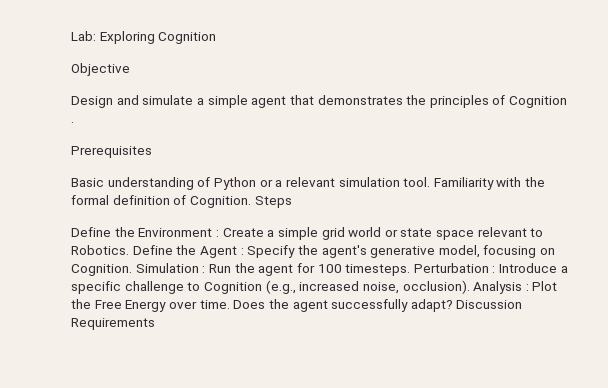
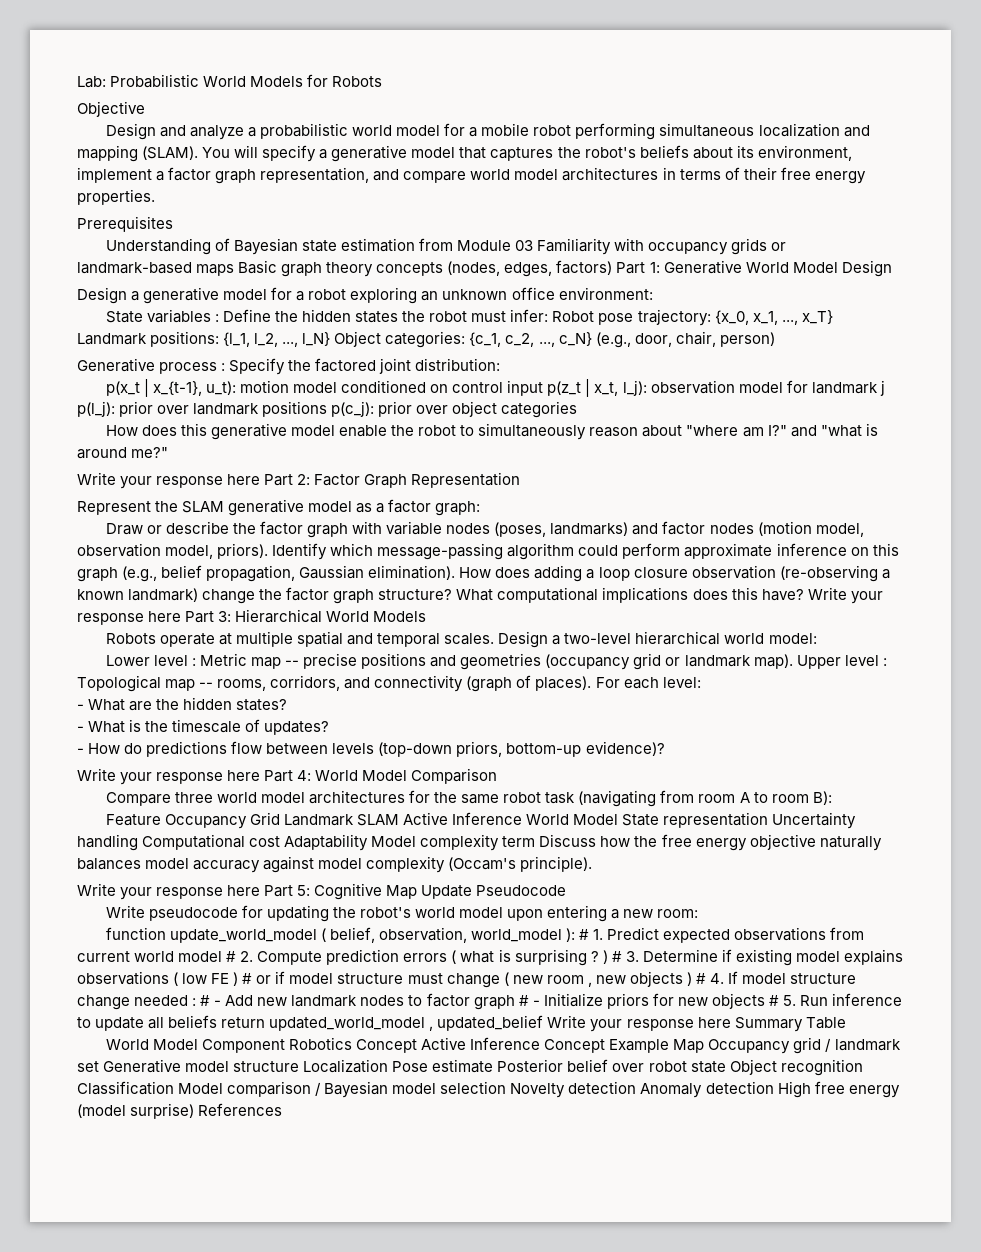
[99,31,217,44] [71,63,130,76] [71,95,568,108] [71,122,74,123] [71,146,152,158] [71,177,546,190] [71,195,292,208] [71,227,544,240] [71,245,556,258] [71,263,568,276] [71,280,558,294] [71,299,523,312] [71,318,155,330] Exploring Cognition // Objective // Design and simulate a simple agent that demonstrates the principles of Cognition . // Prerequisites // Basic understanding of Python or a relevant simulation tool. Familiarity with the formal definition of Cognition. Steps // Define the Environment : Create a simple grid world or state space relevant to Robotics. Define the Agent : Specify the agent's generative model, focusing on Cognition. Simulation : Run the agent for 100 timesteps. Perturbation : Introduce a specific challenge to Cognition (e.g., increased noise, occlusion). Analysis : Plot the Free Energy over time. Does the agent successfully adapt? Discussion Requirements -> [110,74,383,88] [77,101,145,117] [105,123,870,140] [77,145,852,162] [77,167,866,184] [77,189,155,205] [77,216,173,232] [105,238,787,255] [77,260,892,277] [77,287,653,304] [105,309,833,326] [77,331,775,348] [77,358,501,375] [105,379,885,397] [77,401,578,418] [105,423,878,440] [77,447,169,459] [77,472,521,489] [77,499,481,516] [105,521,864,538] [77,543,899,560] [77,565,890,582] [77,587,883,604] [77,609,427,625] [105,631,817,648] [105,653,887,670] [77,675,701,692] [77,697,288,711] [77,719,330,735] [77,741,665,757] [77,768,498,785] [105,790,832,807] [105,812,857,829] [77,834,882,851] [77,856,593,873] [77,883,567,900] [105,905,699,922] [105,927,865,943] [77,949,903,966] [77,971,857,988] [77,993,903,1010] [77,1015,846,1032] [105,1037,901,1054] [77,1059,863,1076] [77,1081,900,1098] [77,1103,283,1119] Probabilistic World Models for Robots // Objective // Design and analyze a probabilistic world model for a mobile robot performing simultaneous localization and mapping (SLAM). You will specify a generative model that captures the robot's beliefs about its environment, implement a factor graph representation, and compare world model architectures in terms of their free energy properties. // Prerequisites // Understanding of Bayesian state estimation from Module 03 Familiarity with occupancy grids or landmark-based maps Basic graph theory concepts (nodes, edges, factors) Part 1: Generative World Model Design // Design a generative model for a robot exploring an unknown office environment: // State variables : Define the hidden states the robot must infer: Robot pose trajectory: {x_0, x_1, ..., x_T} Landmark positions: {l_1, l_2, ..., l_N} Object categories: {c_1, c_2, ..., c_N} (e.g., door, chair, person) // Generative process : Specify the factored joint distribution: // p(x_t | x_{t-1}, u_t): motion model conditioned on control input p(z_t | x_t, l_j): observation model for landmark j p(l_j): prior over landmark positions p(c_j): prior over object categories // How does this generative model enable the robot to simultaneously reason about "where am I?" and "what is around me?" // Write your response here Part 2: Factor Graph Representation // Represent the SLAM generative model as a factor graph: // Draw or describe the factor graph with variable nodes (poses, landmarks) and factor nodes (motion model, observation model, priors). Identify which message-passing algorithm could perform approximate inference on this graph (e.g., belief propagation, Gaussian elimination). How does adding a loop closure observation (re-observing a known landmark) change the factor graph structure? What computational implications does this have? Write your response here Part 3: Hierarchical World Models // Robots operate at multiple spatial and temporal scales. Design a two-level hierarchical world model: // Lower level : Metric map -- precise positions and geometries (occupancy grid or landmark map). Upper level : Topological map -- rooms, corridors, and connectivity (graph of places). For each level: // - What are the hidden states? // - What is the timescale of updates? // - How do predictions flow between levels (top-down priors, bottom-up evidence)? // Write your response here Part 4: World Model Comparison // Compare three world model architectures for the same robot task (navigating from room A to room B): // Feature Occupancy Grid Landmark SLAM Active Inference World Model State representation Uncertainty handling Computational cost Adaptability Model complexity term Discuss how the free energy objective naturally balances model accuracy against model complexity (Occam's principle). // Write your response here Part 5: Cognitive Map Update Pseudocode // Write pseudocode for updating the robot's world model upon entering a new room: // function update_world_model ( belief, observation, world_model ): # 1. Predict expected observations from current world model # 2. Compute prediction errors ( what is surprising ? ) # 3. Determine if existing model explains observations ( low FE ) # or if model structure must change ( new room , new objects ) # 4. If model structure change needed : # - Add new landmark nodes to factor graph # - Initialize priors for new objects # 5. Run inference to update all beliefs return updated_world_model , updated_belief Write your response here Summary Table // World Model Component Robotics Concept Active Inference Concept Example Map Occupancy grid / landmark set Generative model structure Localization Pose estimate Posterior belief over robot state Object recognition Classification Model comparison / Bayesian model selection Novelty detection Anomaly detection High free energy (model surprise) References

